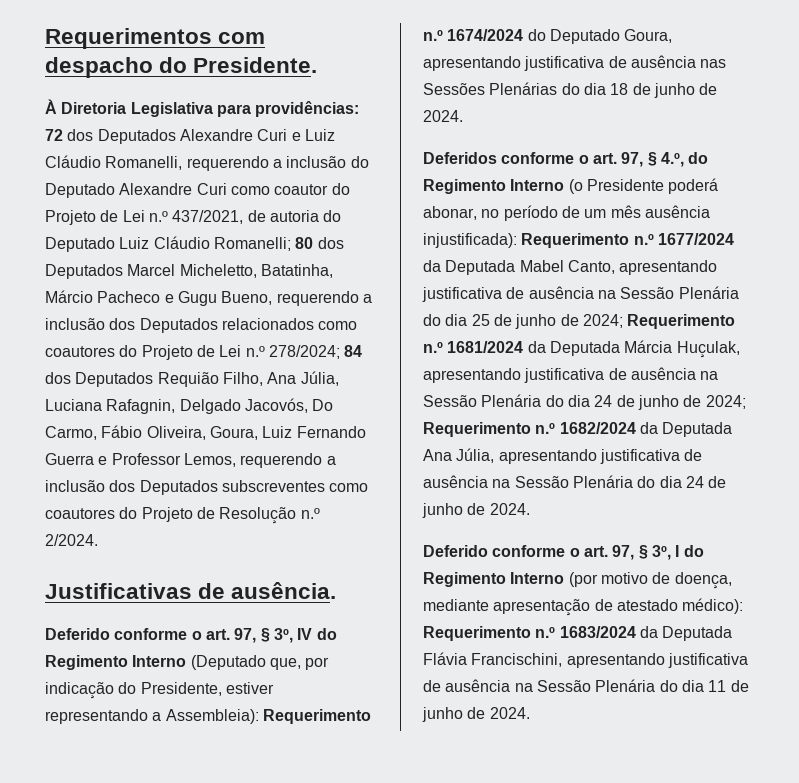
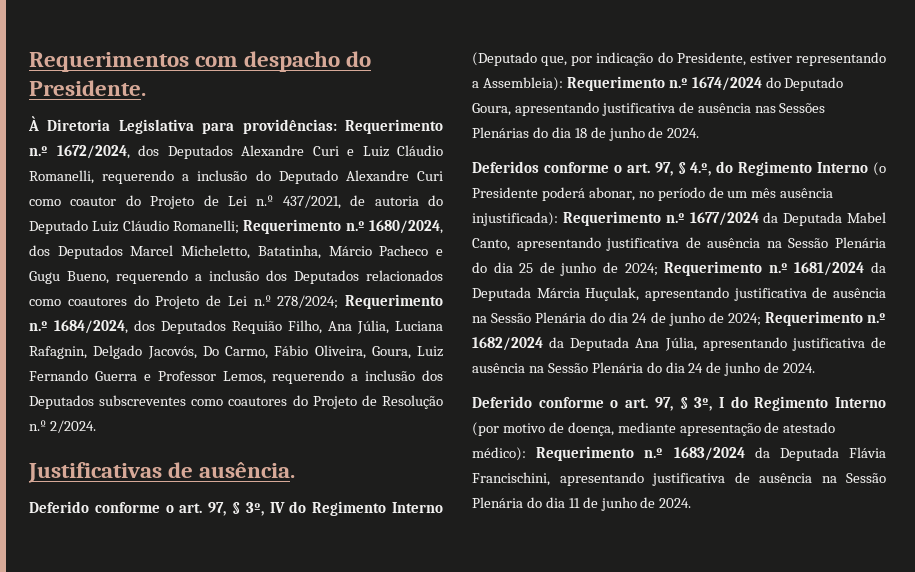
[45,129,63,141] 72 -> [344,119,443,134] [29,145,130,159] Requerimento n.º 1672/2024,
[295,237,314,249] 80 -> [243,219,443,234] Requerimento n.º 1680/2024,
[344,345,363,357] 84 -> [345,294,443,309] [29,320,128,334] Requerimento n.º 1684/2024,

